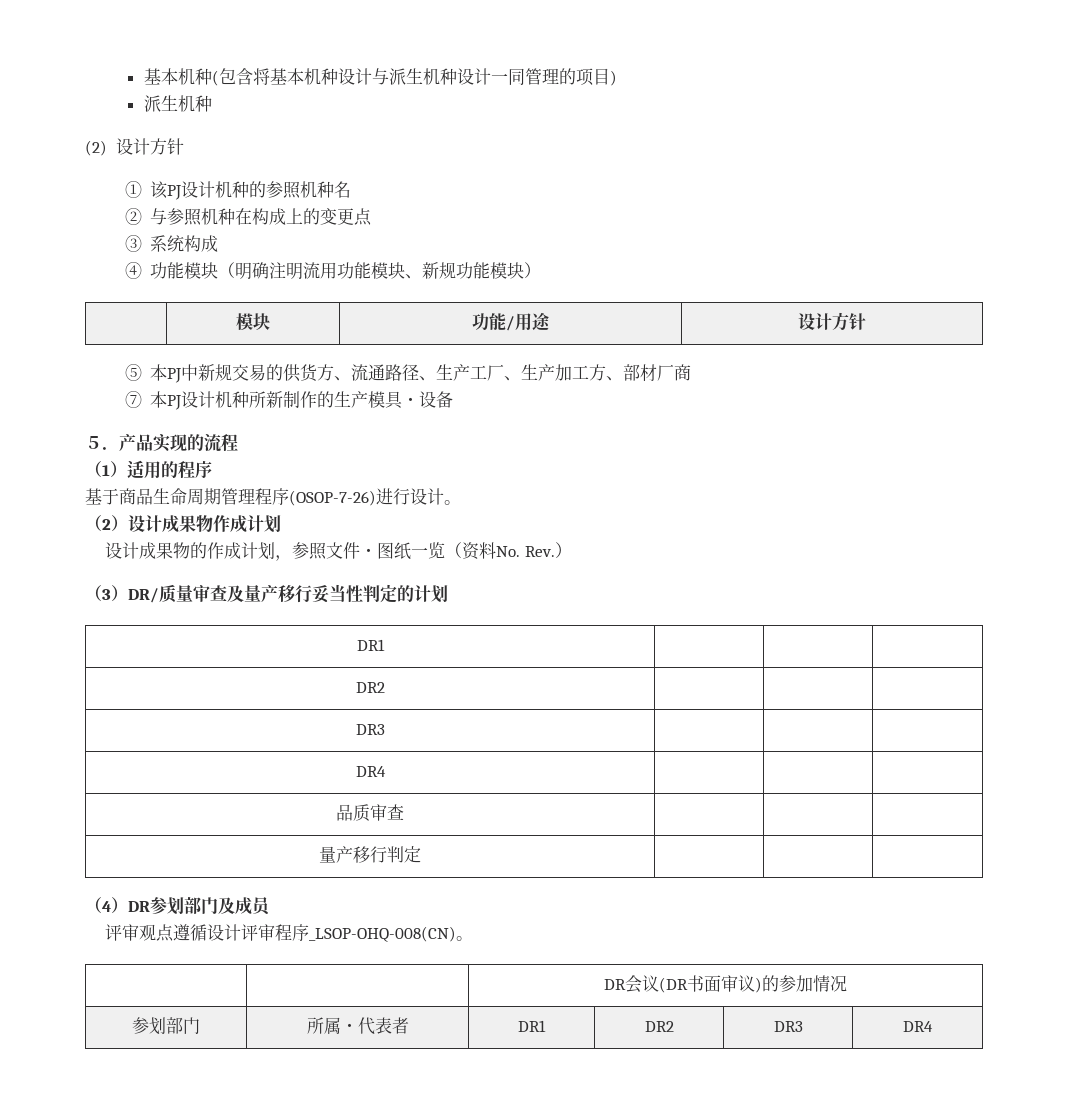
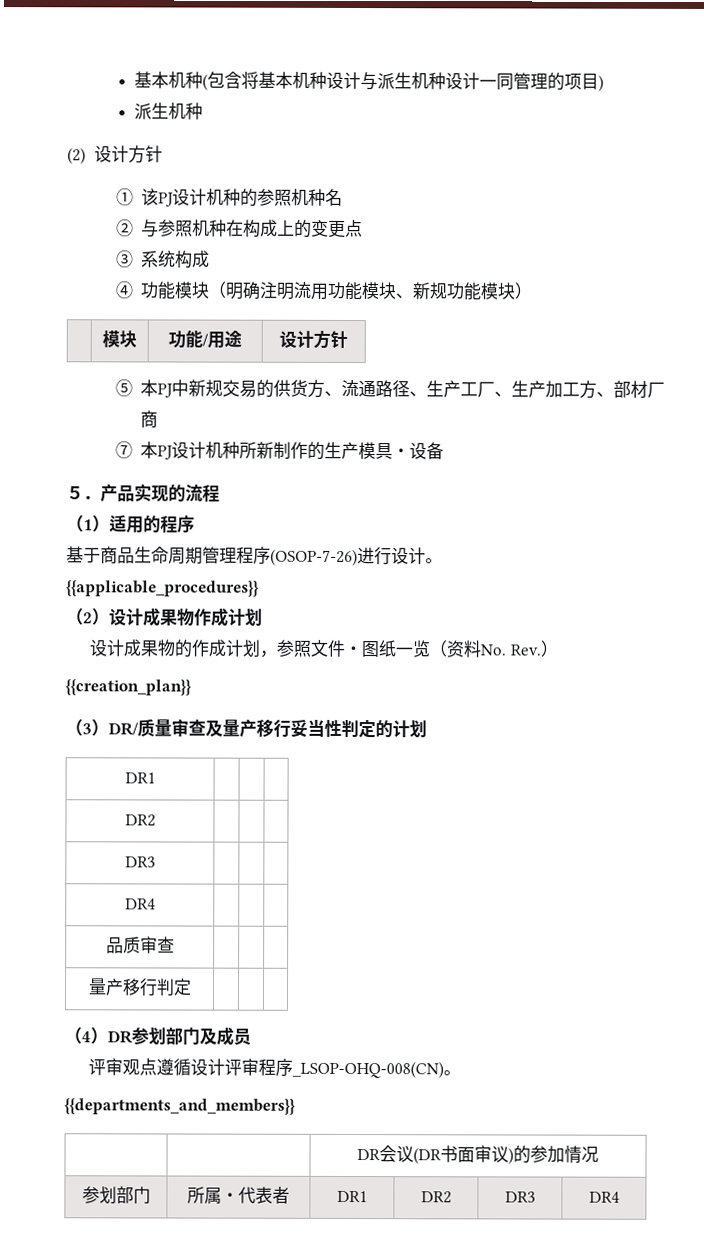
(461, 502) none -> [66,580,260,597] // {{applicable_procedures}}
(572, 550) none -> [65,679,192,696] // {{creation_plan}}
(473, 938) none -> [64,1098,296,1115] // {{departments_and_members}}

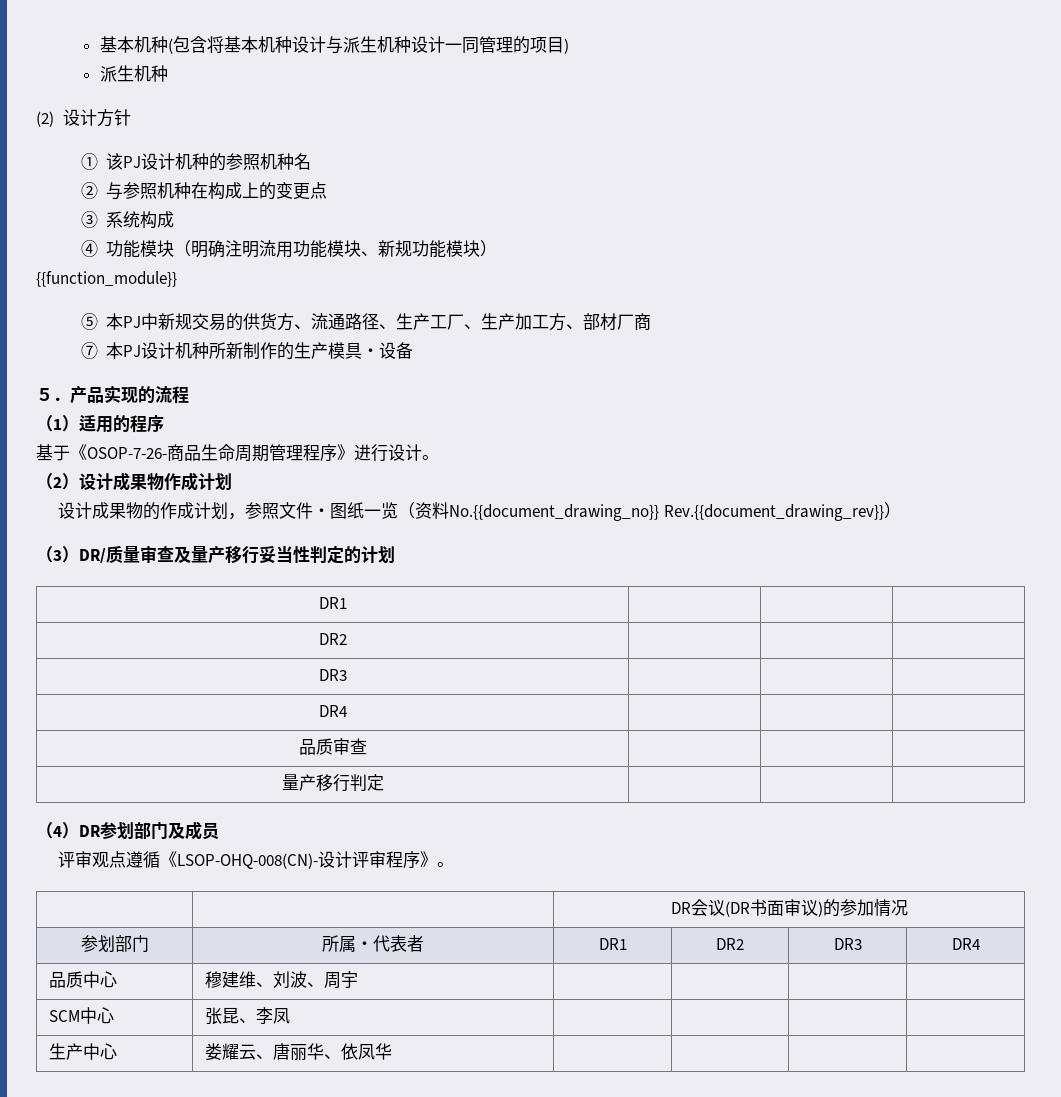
[102,330,137,348] [168,329,242,349] [279,329,348,349] // | 模块 | 功能/用途 | 设计方针 -> [36,271,177,287] // {{function_module}}
(101, 555) none -> [70,444,167,460] 《OSOP-7-26-
[270,548,358,567] (OSOP-7-26) -> [337,444,354,460] 》
[66,580,260,597] // {{applicable_procedures}} -> (439, 457) none
[480,640,558,658] [65,679,192,696] No. Rev.） // {{creation_plan}} -> [449,502,902,521] No.{{document_drawing_no}} Rev.{{document_drawing_rev}}）
(192, 1067) none -> [160,851,319,869] 《LSOP-OHQ-008(CN)-
[292,1060,462,1079] [64,1098,296,1115] _LSOP-OHQ-008(CN)。 // {{departments_and_members}} -> [420,851,455,867] 》。
(620, 1197) none -> [49,971,118,988] [205,971,359,989] [49,1007,115,1024] [205,1007,291,1025] [49,1043,118,1060] [205,1043,393,1061] // 品质中心 | 穆建维、刘波、周宇 | | | | // SCM中心 | 张昆、李凤 | | | | // 生产中心 | 娄耀云、唐丽华、依凤华 | | | |

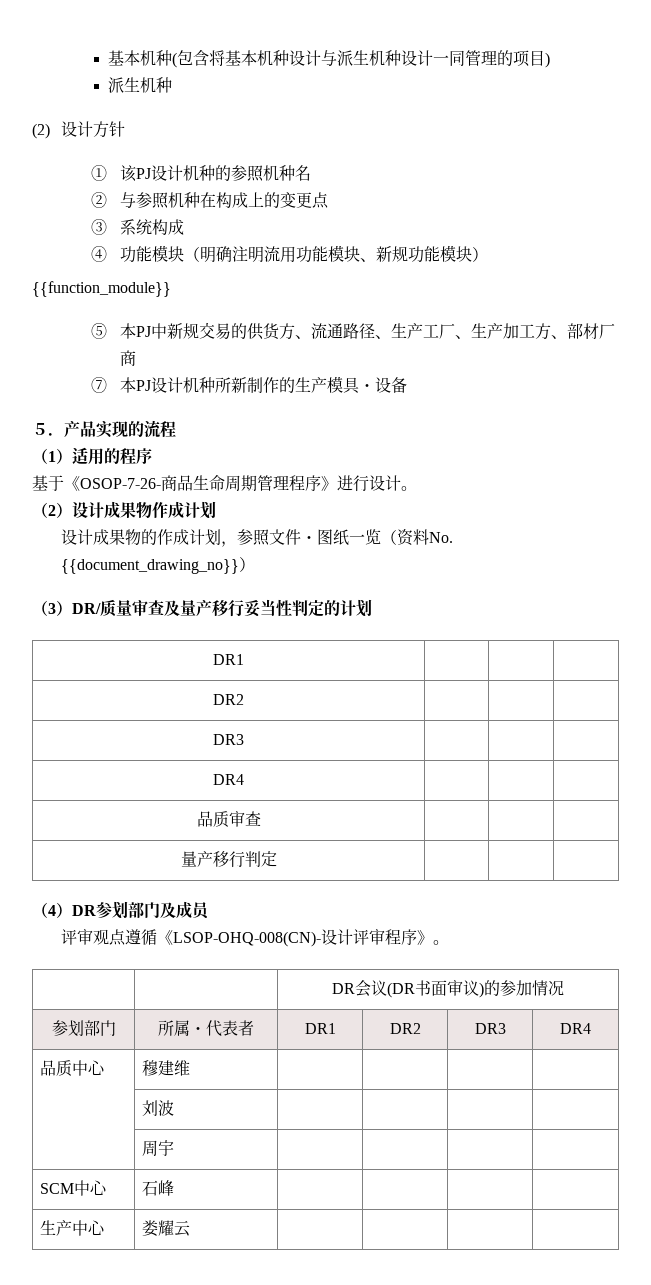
[449,504,885,521] No.{{document_drawing_no}} Rev.{{document_drawing_rev}} -> [429,532,454,543] [61,559,240,574] No. {{document_drawing_no}}
[256,982,274,987] 、 -> (190, 1068) | | | | // |
[307,982,325,987] 、 -> (174, 1108) | | | | // |
[205,1007,291,1025] 张昆、李凤 -> [141,1180,174,1196] 石峰
[256,1043,393,1061] 、唐丽华、依凤华 -> (190, 1228) none

